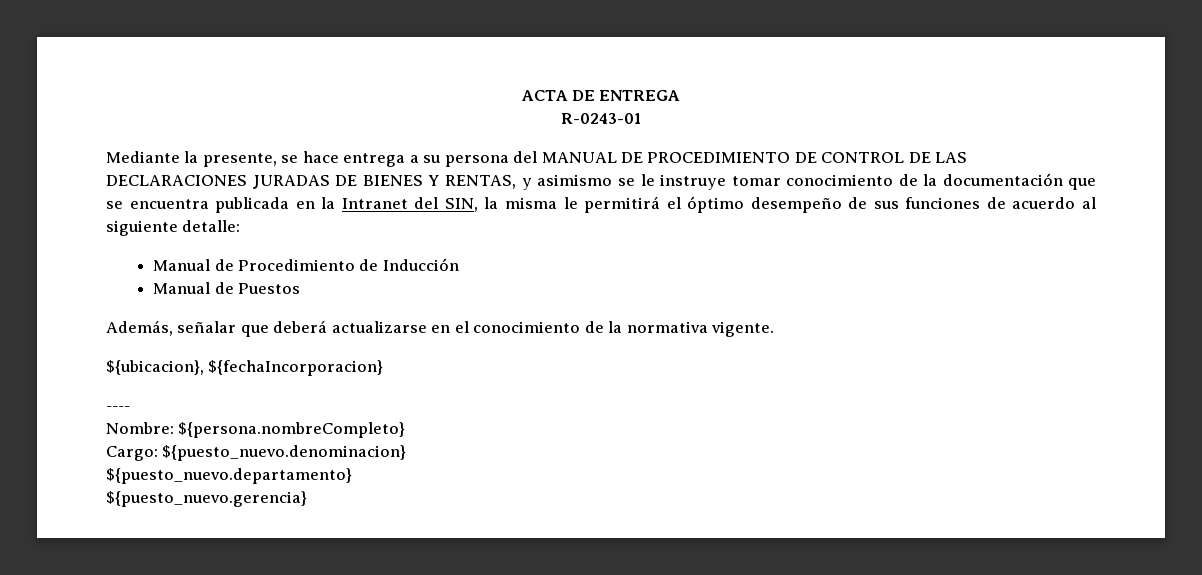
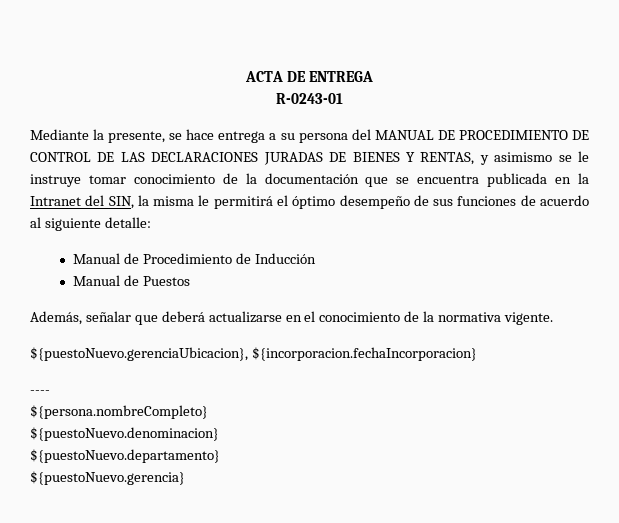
[106,360,384,376] ${ubicacion}, ${fechaIncorporacion} -> [30,347,477,361] ${puestoNuevo.gerenciaUbicacion}, ${incorporacion.fechaIncorporacion}
[106,422,174,434] Nombre: -> (50, 392) none
[106,445,407,461] [106,468,352,484] [106,491,307,507] Cargo: ${puesto_nuevo.denominacion} // ${puesto_nuevo.departamento} // ${puesto_nuevo.gerencia} -> [30,427,219,441] [30,449,220,463] [30,471,185,485] ${puestoNuevo.denominacion} // ${puestoNuevo.departamento} // ${puestoNuevo.gerencia}

